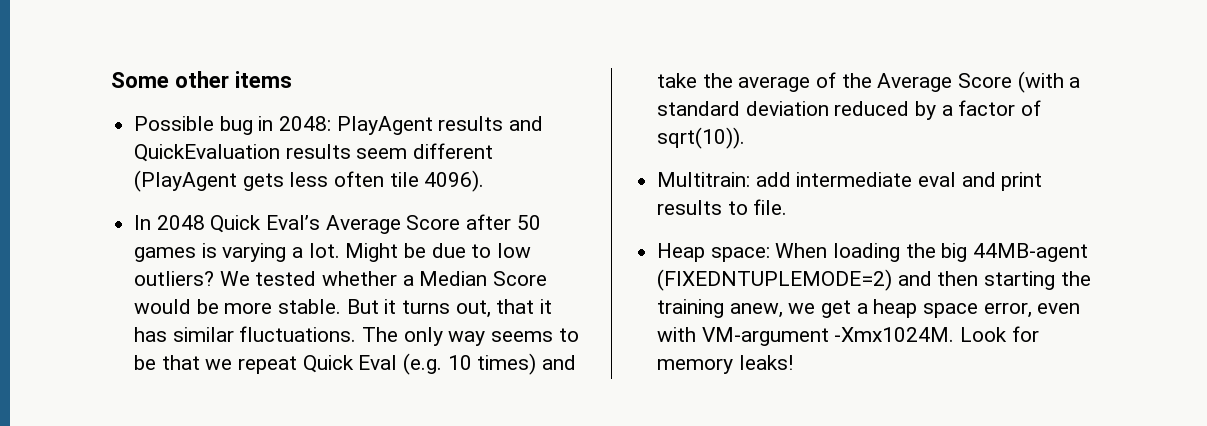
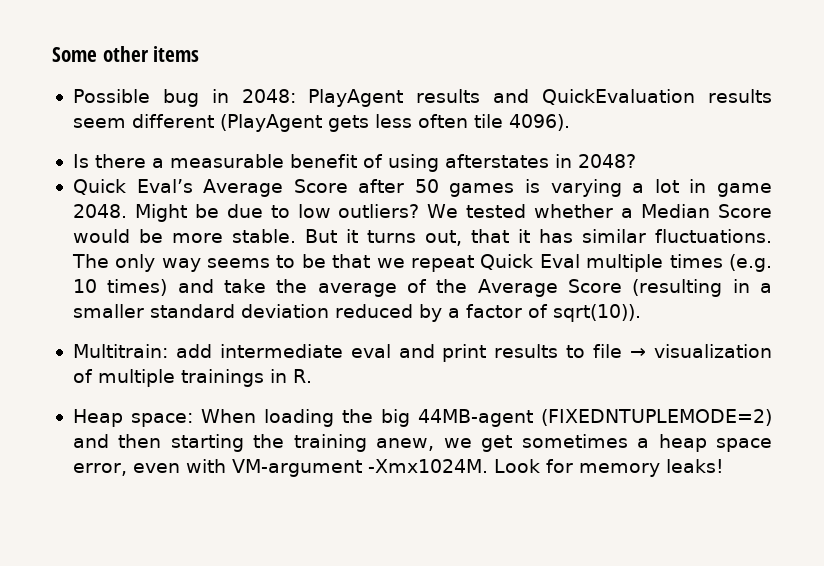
[134,215,205,230] In 2048 -> [72,154,636,172] Is there a measurable benefit of using afterstates in 2048? //
[308,243,340,258] lot. -> [654,179,772,197] [72,204,127,218] lot in game 2048.
(398, 362) none -> [586,254,723,272] multiple times
[1017,71,1081,93] (with a -> [632,279,772,297] [72,304,144,318] (resulting in a smaller
[753,199,788,215] file. -> [593,344,772,358] [72,369,312,387] file → visualization of multiple trainings in R.
(852, 309) none -> [521,434,628,448] sometimes

